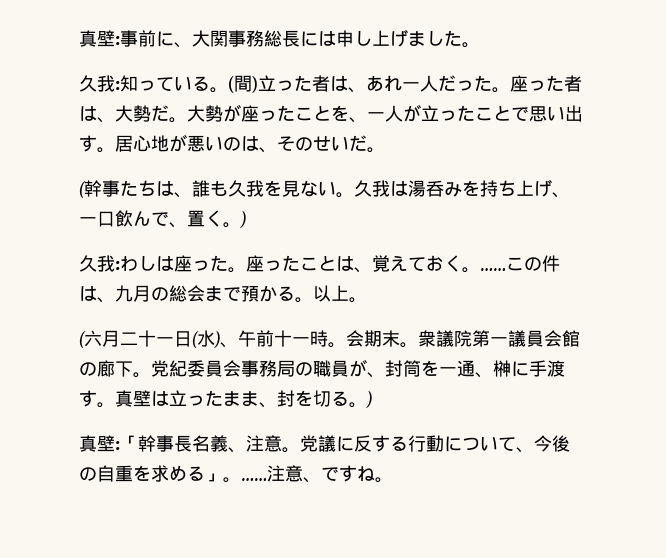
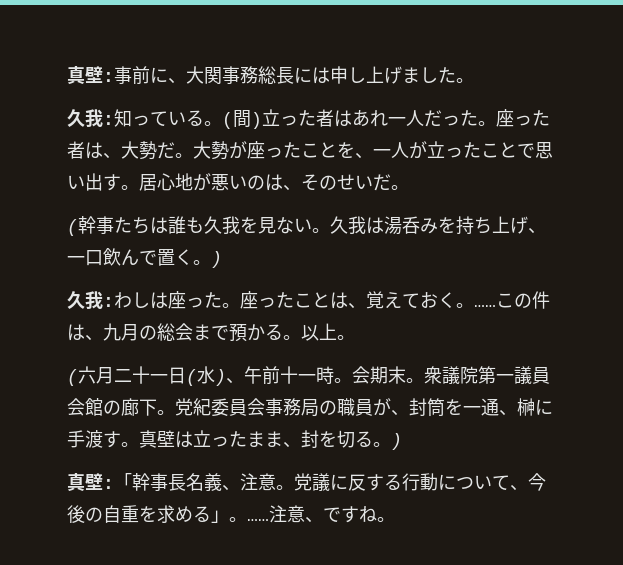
[348,87,366,93] 、 -> (352, 118) none
[174,192,192,198] 、 -> (168, 225) none
[169,222,187,228] 、 -> (157, 257) none

